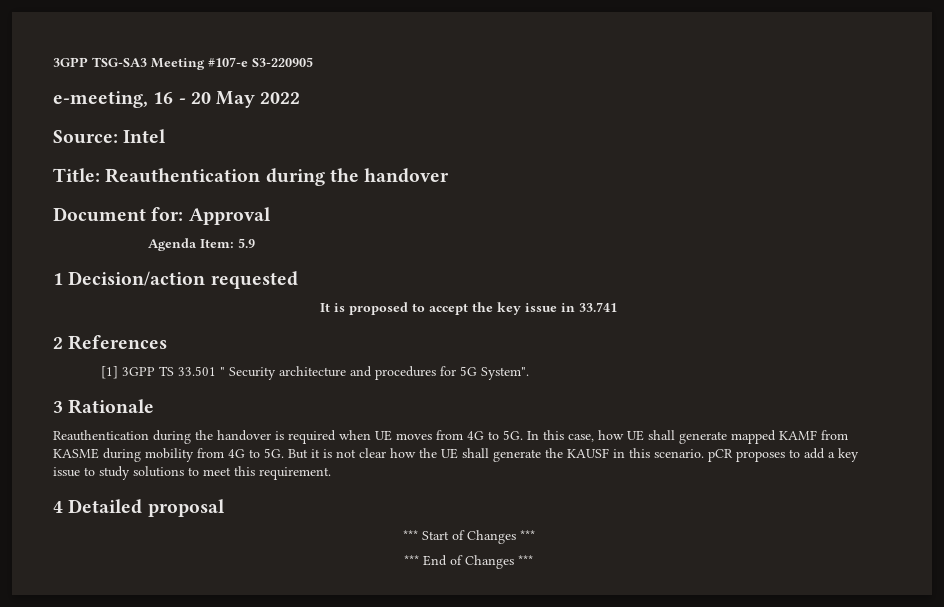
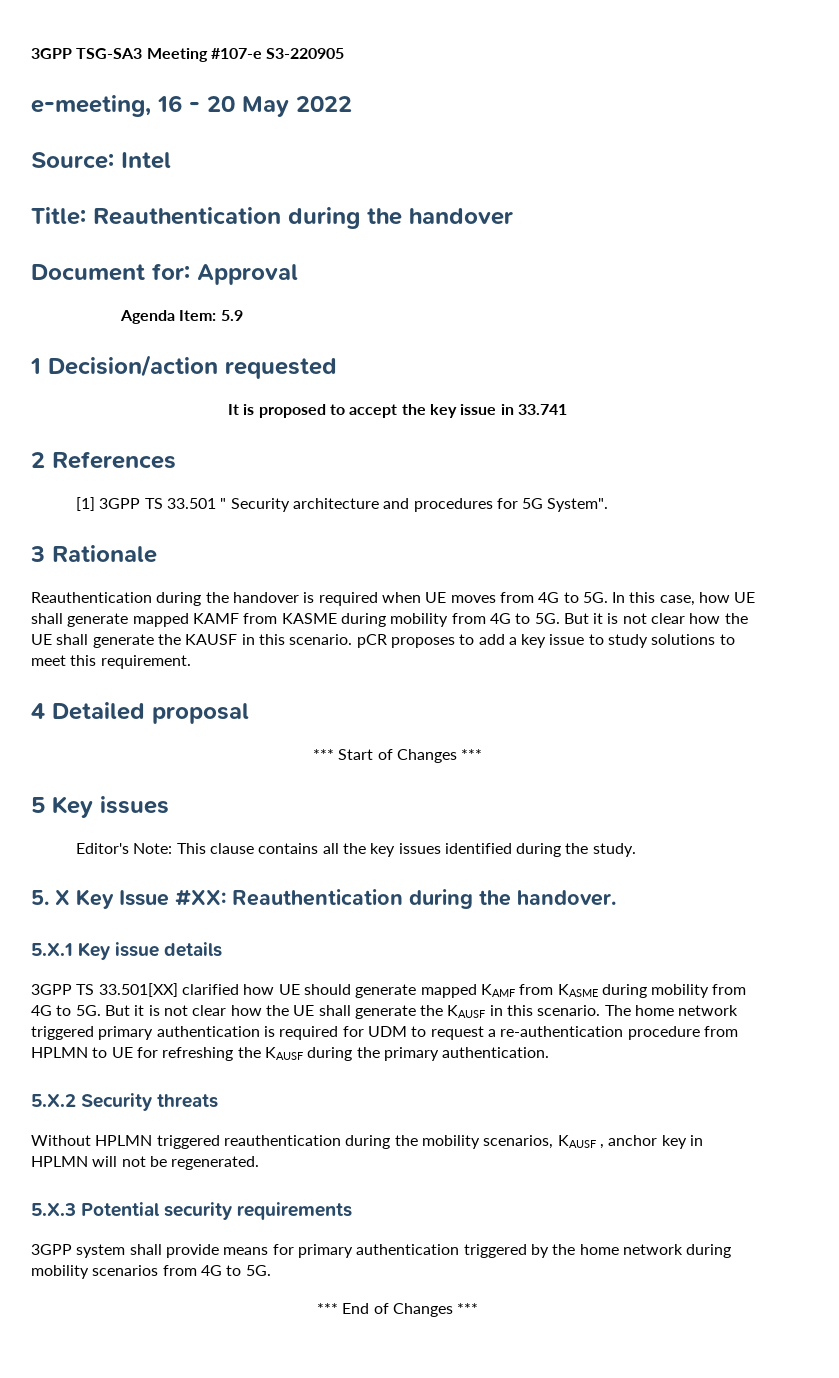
(535, 535) none -> [31,796,169,818] [75,843,636,857] [31,889,616,909] [31,942,223,960] [31,983,747,998] [31,1005,739,1019] [31,1026,738,1040] [31,1047,550,1061] [31,1093,219,1111] [31,1135,703,1149] [31,1156,260,1170] [31,1202,353,1220] [31,1244,732,1258] [31,1265,271,1279] // 5 Key issues // Editor's Note: This clause contains all the key issues identified during the study. // 5. X Key Issue #XX: Reauthentication during the handover. // 5.X.1 Key issue details // 3GPP TS 33.501[XX] clarified how UE should generate mapped KAMF from KASME during mobility from 4G to 5G. But it is not clear how the UE shall generate the KAUSF in this scenario. The home network triggered primary authentication is required for UDM to request a re-authentication procedure from HPLMN to UE for refreshing the KAUSF during the primary authentication. // 5.X.2 Security threats // Without HPLMN triggered reauthentication during the mobility scenarios, KAUSF , anchor key in HPLMN will not be regenerated. // 5.X.3 Potential security requirements // 3GPP system shall provide means for primary authentication triggered by the home network during mobility scenarios from 4G to 5G.

